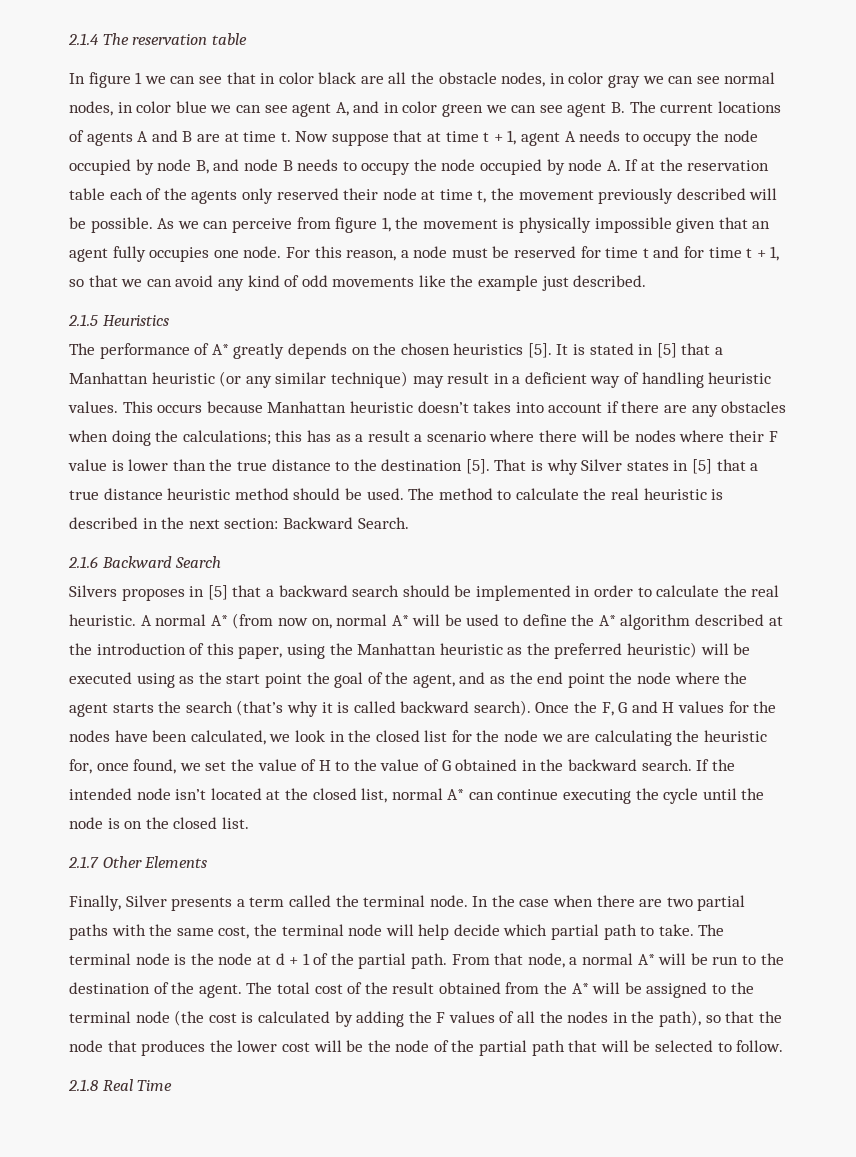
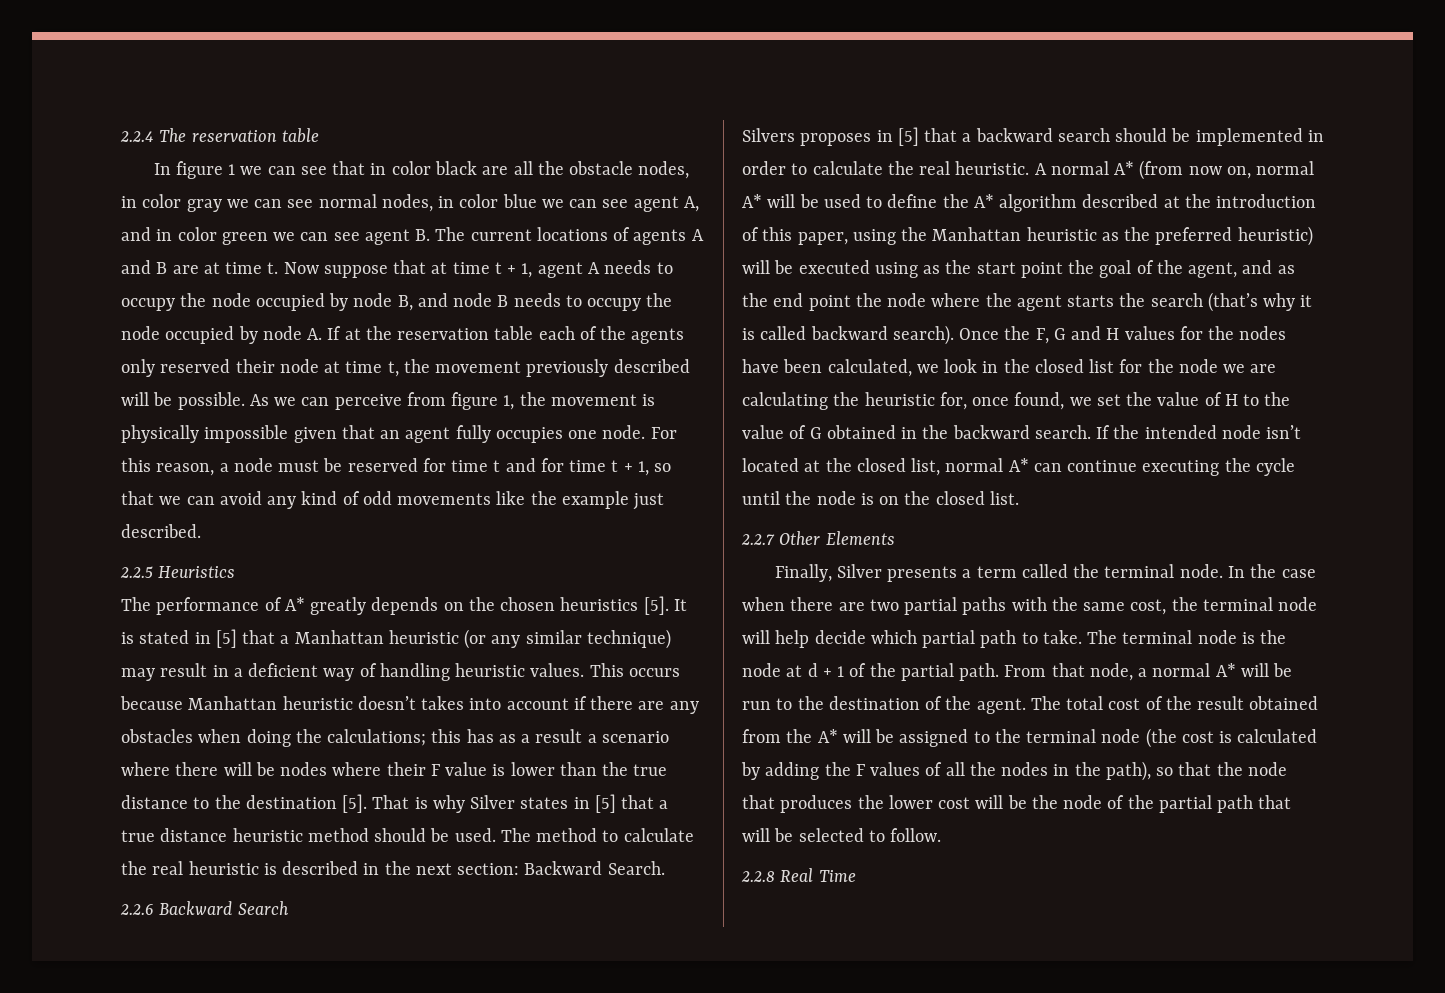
[68,33,99,45] 2.1.4 -> [120,131,154,142] 2.2.4
[68,314,98,326] 2.1.5 -> [120,566,153,578] 2.2.5
[68,556,98,568] 2.1.6 -> [120,904,154,915] 2.2.6
[68,856,99,868] 2.1.7 -> [741,534,775,545] 2.2.7
[68,1079,98,1091] 2.1.8 -> [741,871,775,882] 2.2.8

